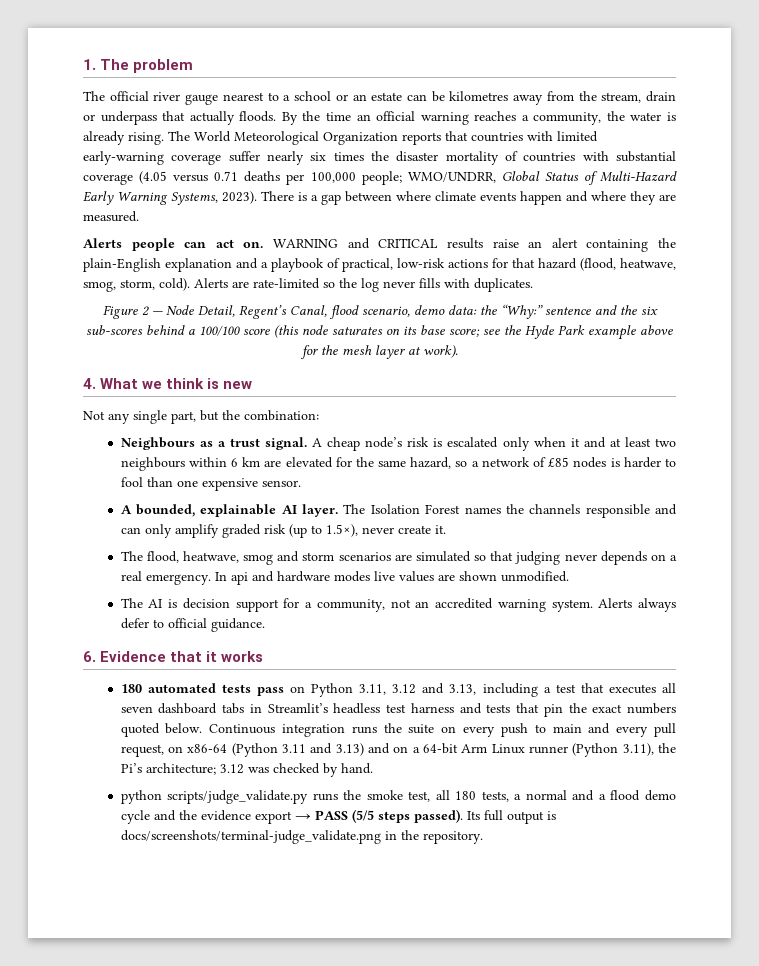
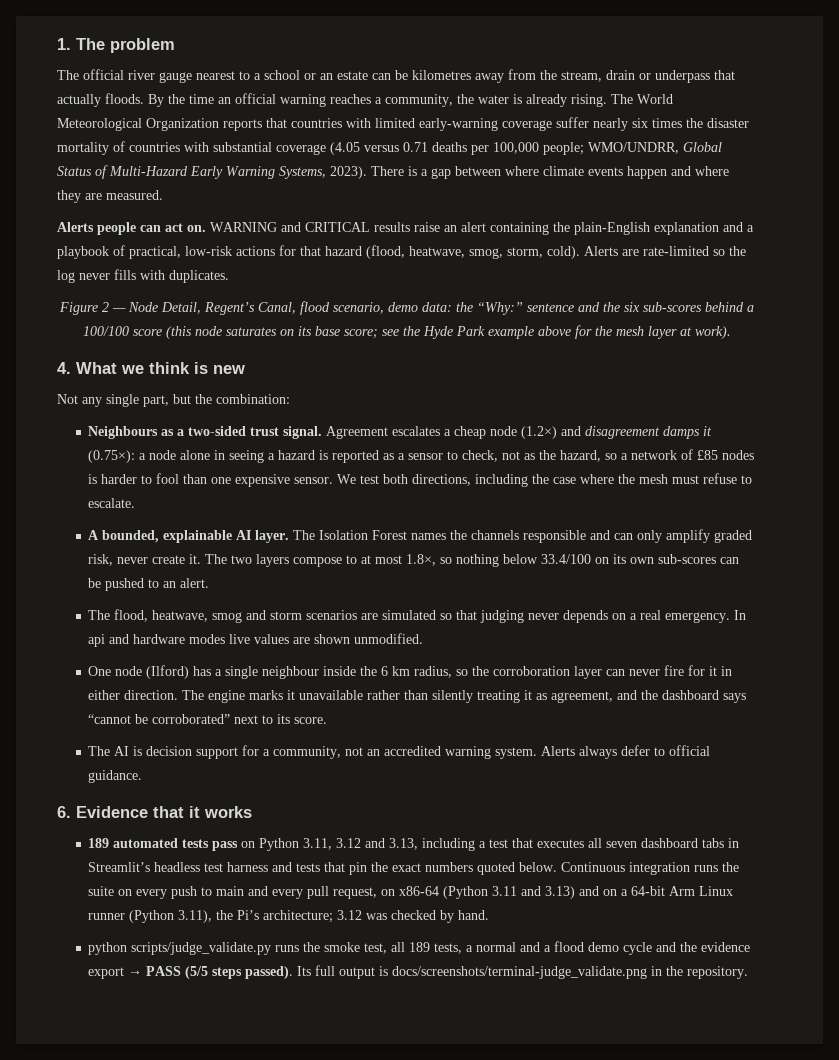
(226, 444) none -> [188,426,247,436] two-sided
[311,437,676,451] [120,457,407,471] A cheap node’s risk is escalated only when it and at least two neighbours within 6 km are elevated for the same -> [326,426,713,439] [88,450,557,463] Agreement escalates a cheap node (1.2×) and disagreement damps it (0.75×): a node alone in seeing a hazard is reported as a sensor to check, not as the
(301, 483) none -> [337,473,753,487] [88,498,136,508] We test both directions, including the case where the mesh must refuse to escalate.
[263,524,358,538] risk (up to 1.5×), -> [88,554,114,566] risk,
(446, 529) none -> [205,554,740,567] [88,578,210,591] The two layers compose to at most 1.8×, so nothing below 33.4/100 on its own sub-scores can be pushed to an alert.
(569, 576) none -> [88,665,733,679] [88,690,747,703] [88,714,328,724] // One node (Ilford) has a single neighbour inside the 6 km radius, so the corroboration layer can never fire for it in either direction. The engine marks it unavailable rather than silently treating it as agreement, and the dashboard says “cannot be corroborated” next to its score.
[120,684,142,693] 180 -> [88,838,110,848] 189
[455,791,477,800] 180 -> [409,942,431,952] 189

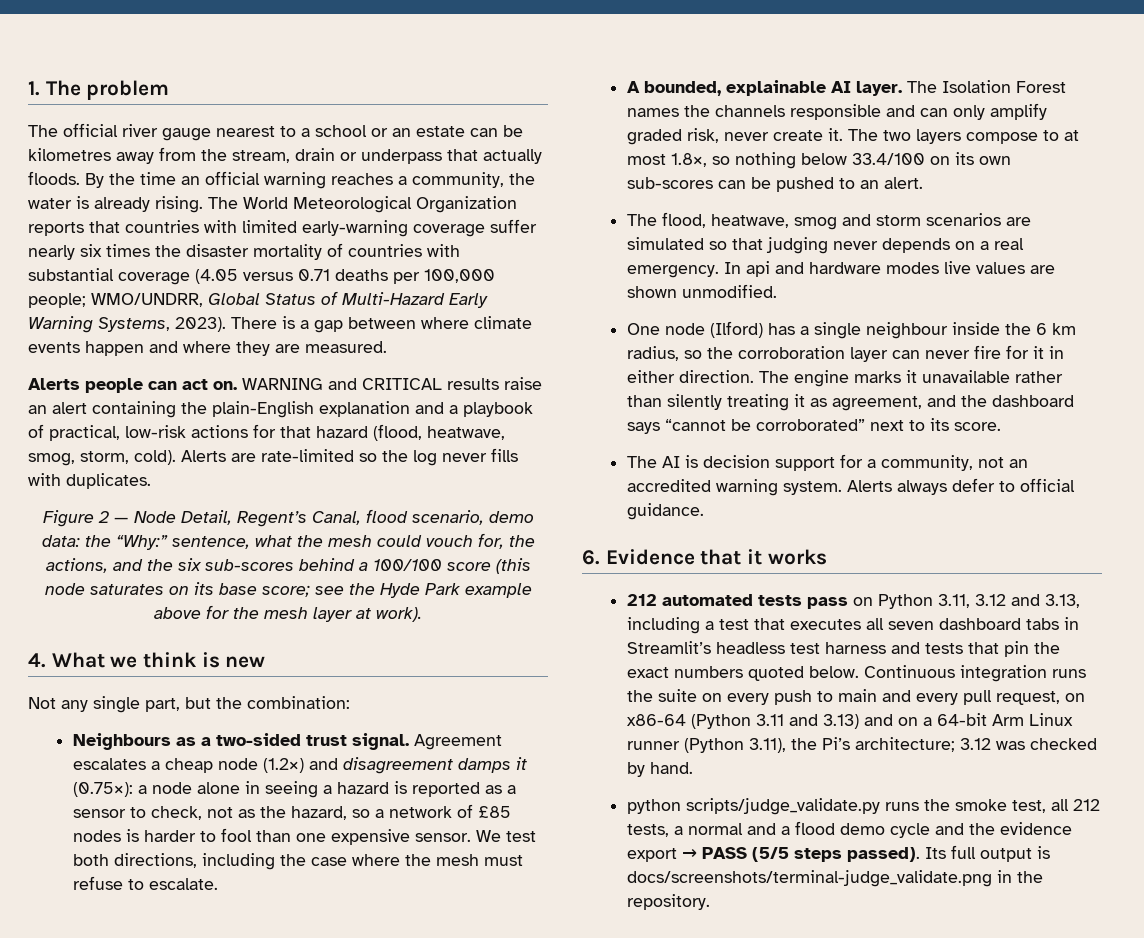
[526,303,574,312] sentence -> [171,533,535,549] [45,558,108,573] sentence, what the mesh could vouch for, the actions,
[88,838,110,848] 189 -> [627,594,658,606] 212
[409,942,431,952] 189 -> [1073,799,1101,811] 212

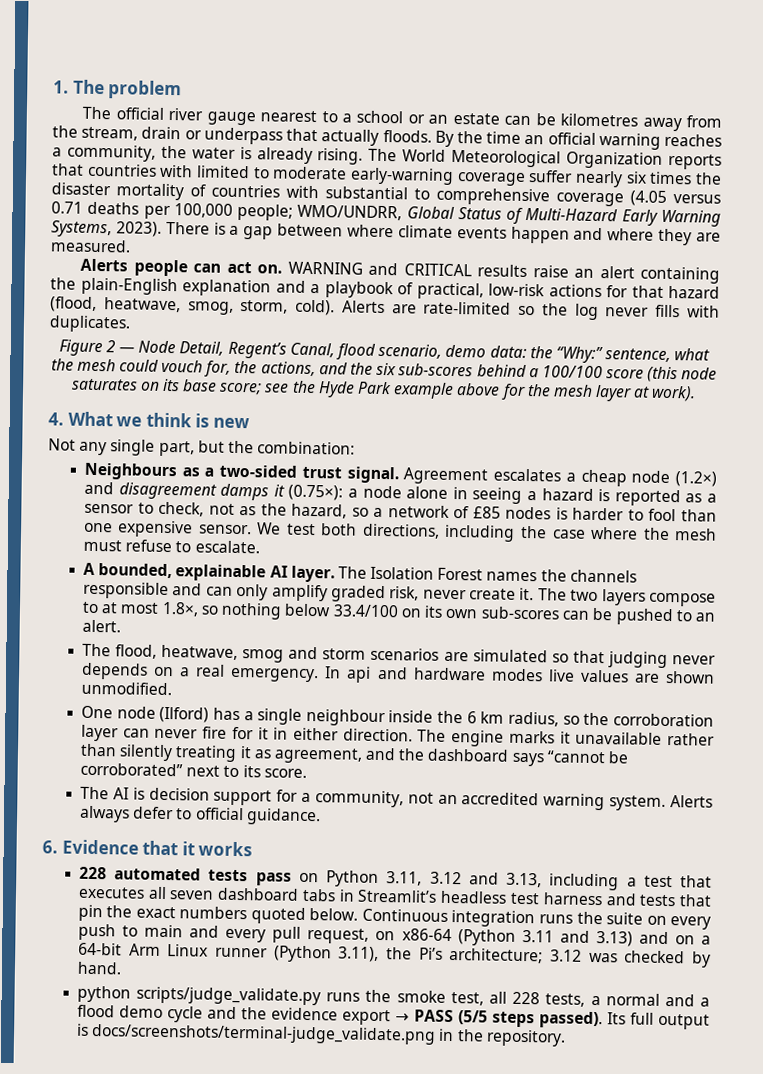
(297, 226) none -> [252,166,348,180] to moderate
(114, 274) none -> [414,187,550,206] to comprehensive
[627,594,658,606] 212 -> [78,866,107,880] 228
[1073,799,1101,811] 212 -> [512,991,541,1005] 228

